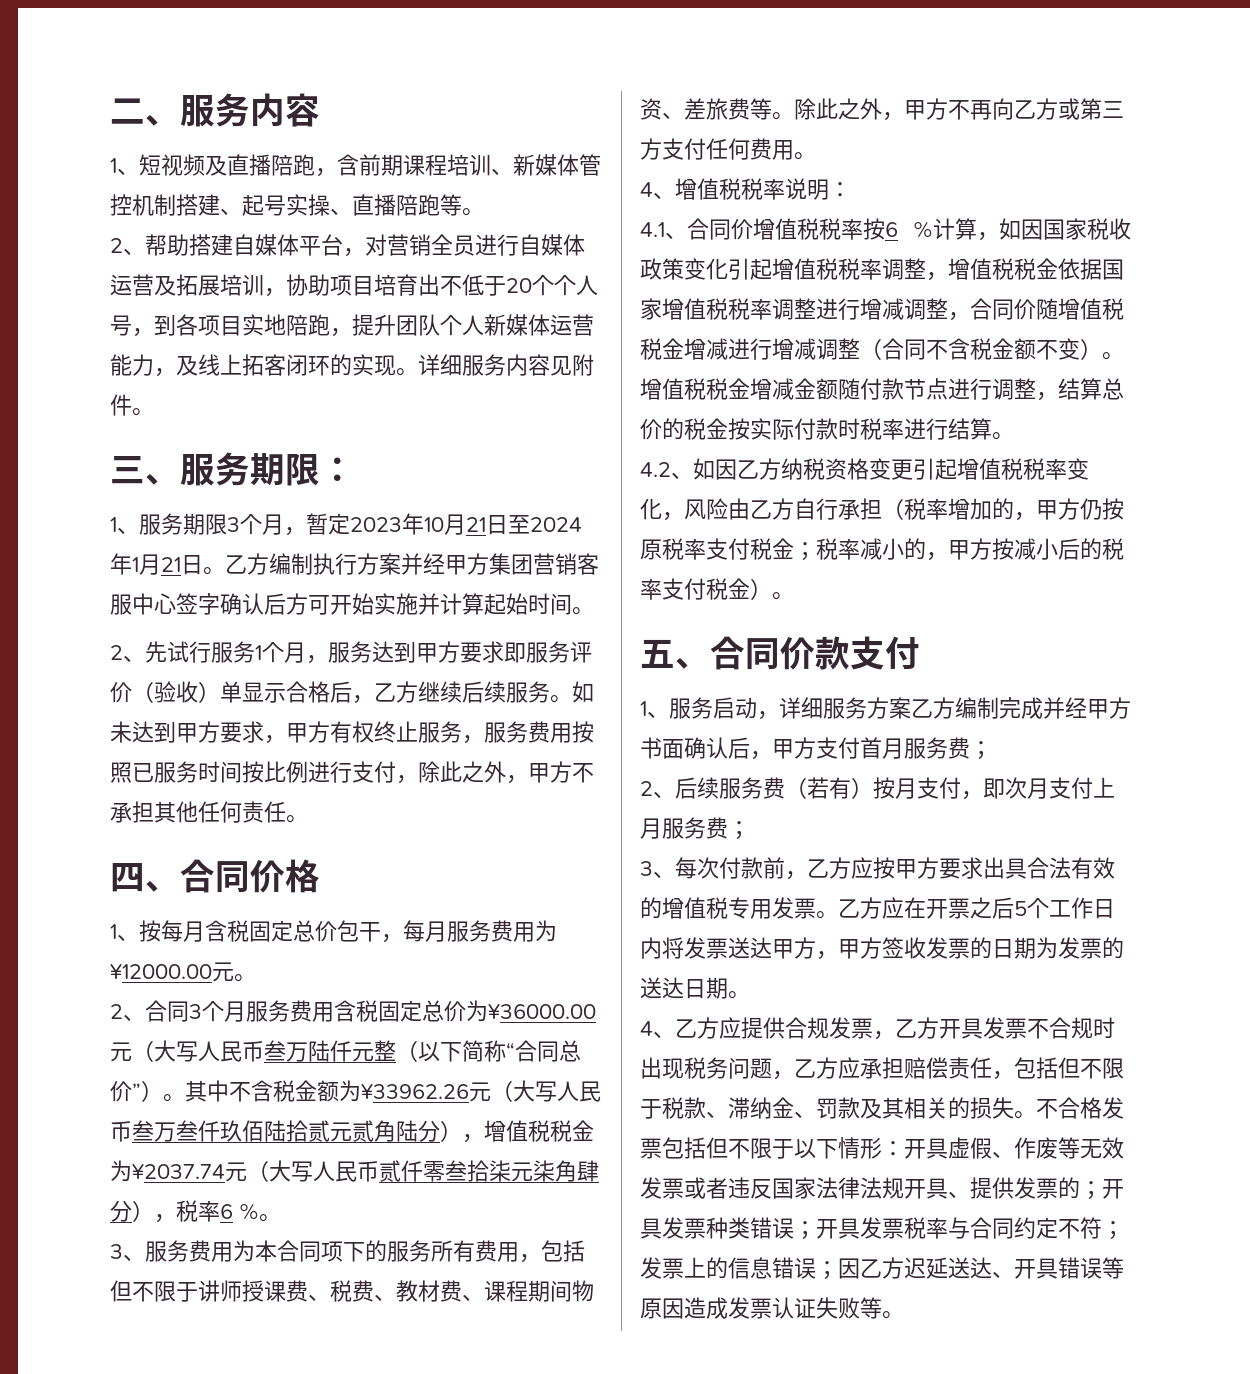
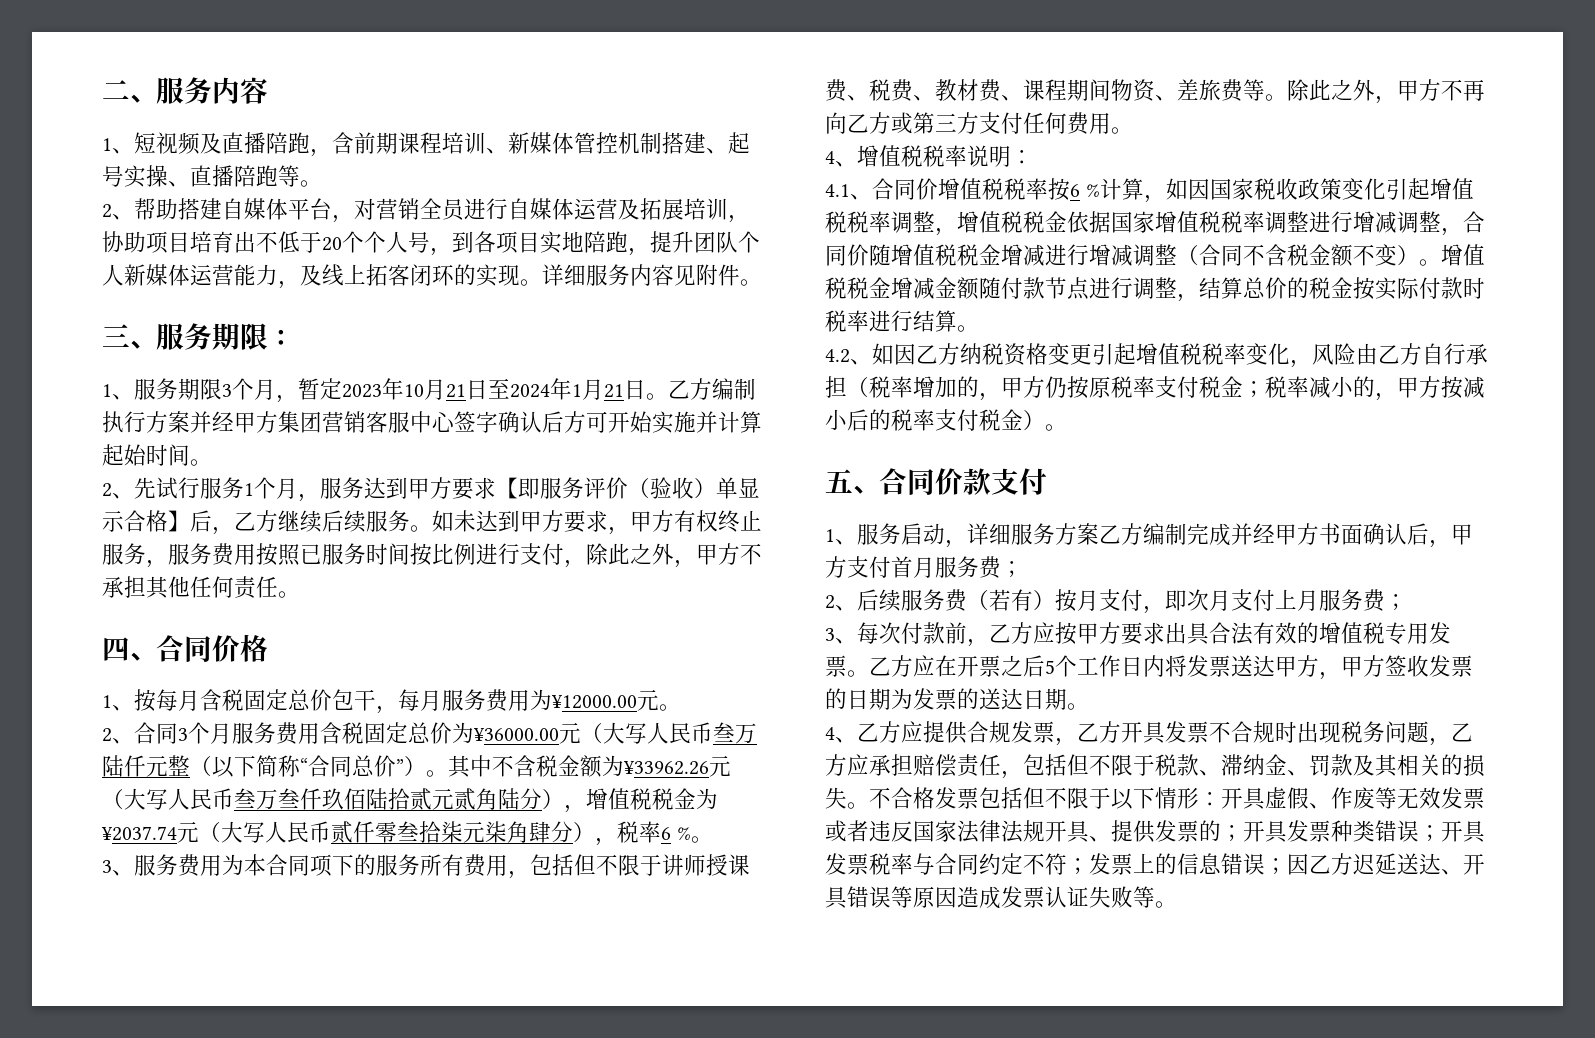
(504, 652) none -> [496,477,518,499] 【
(330, 692) none -> [168,510,190,532] 】

